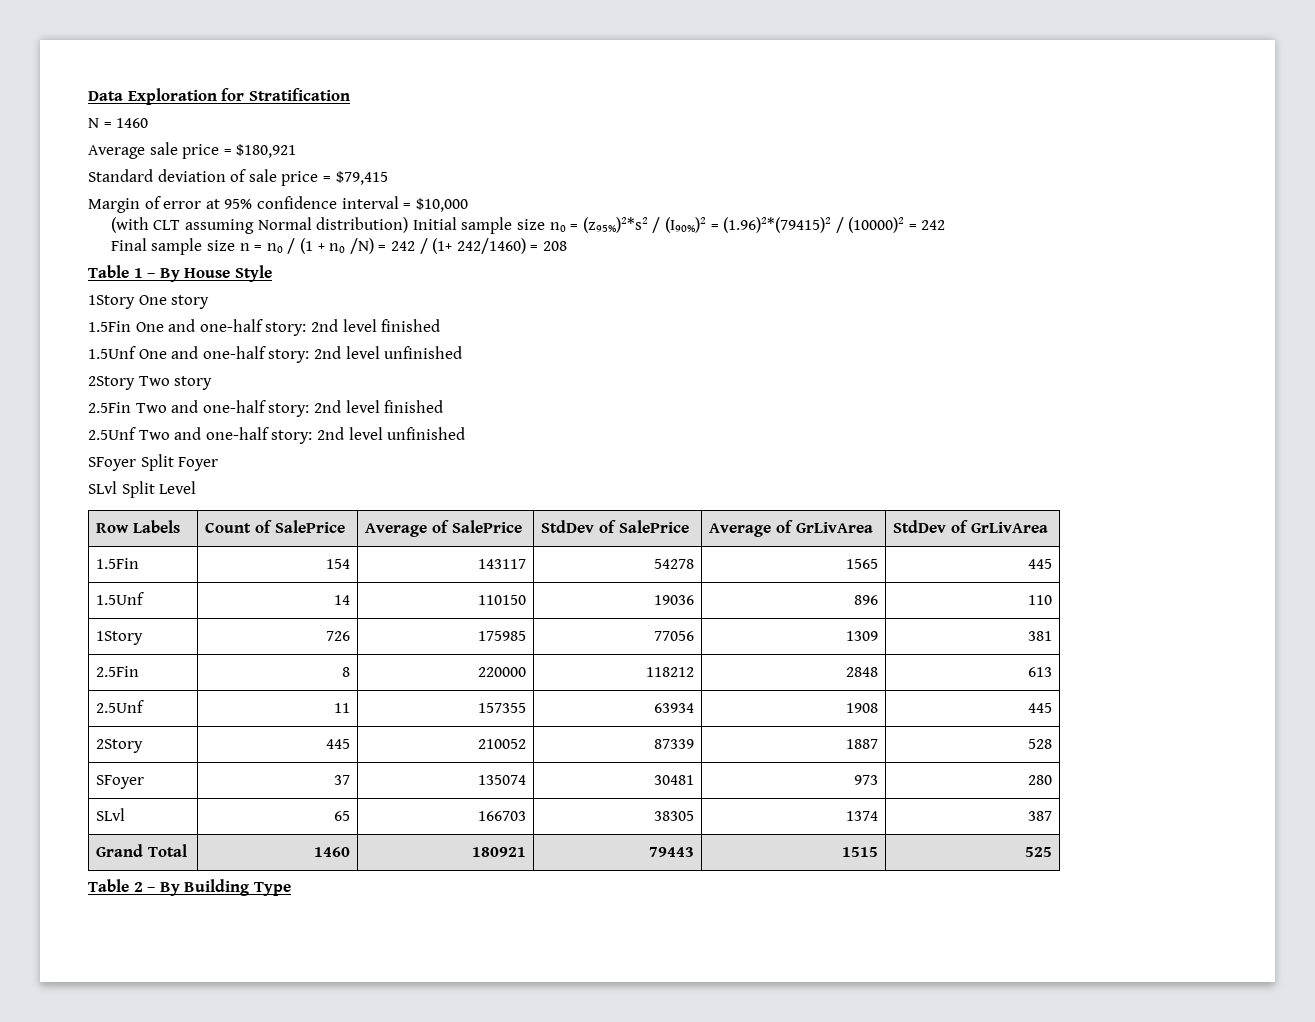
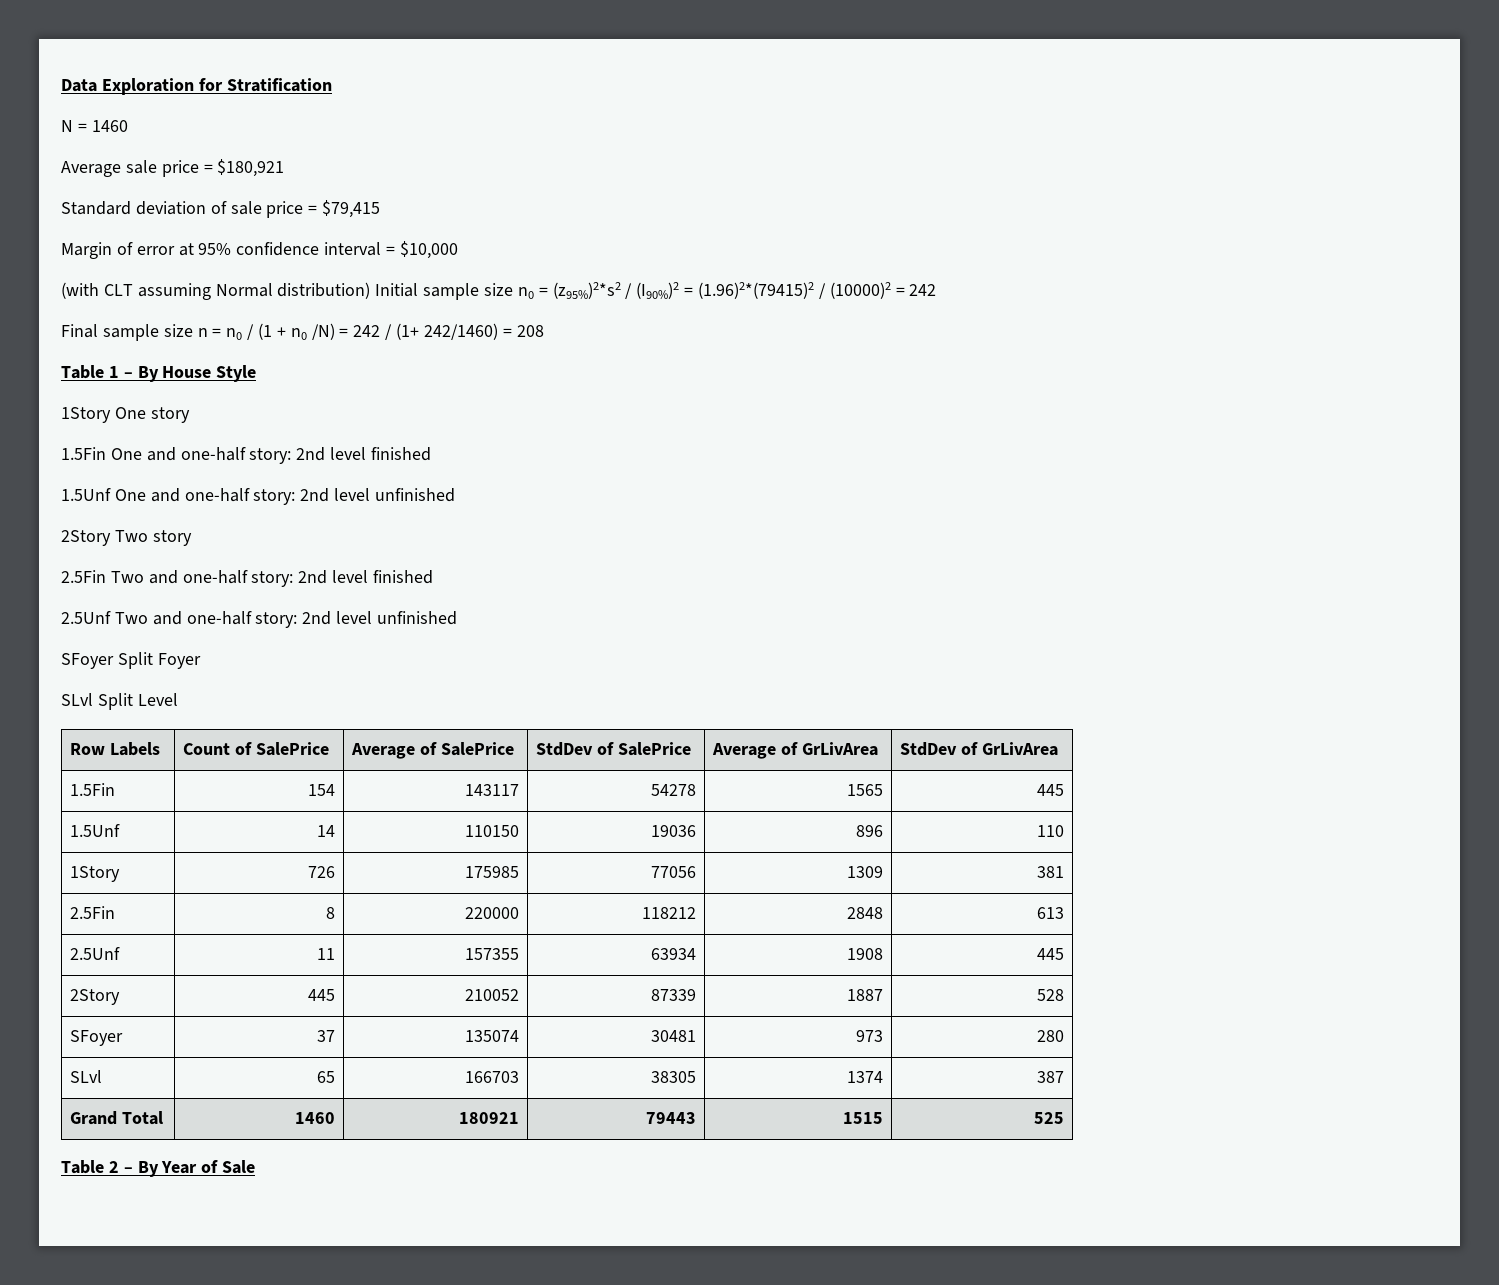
[184,879,291,896] Building Type -> [161,1160,256,1174] Year of Sale

